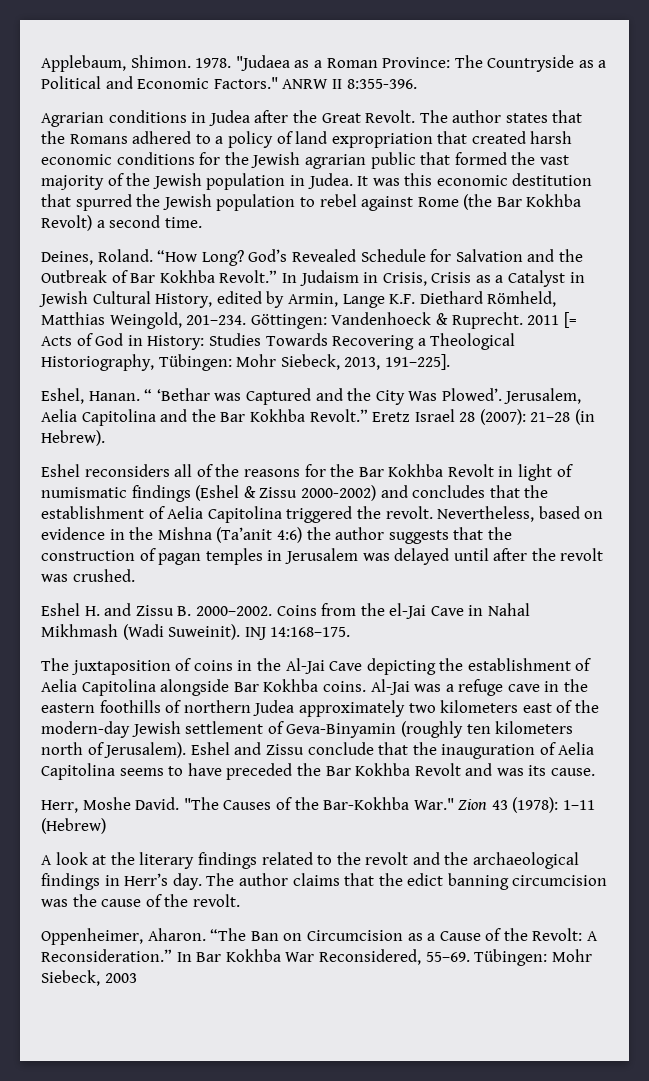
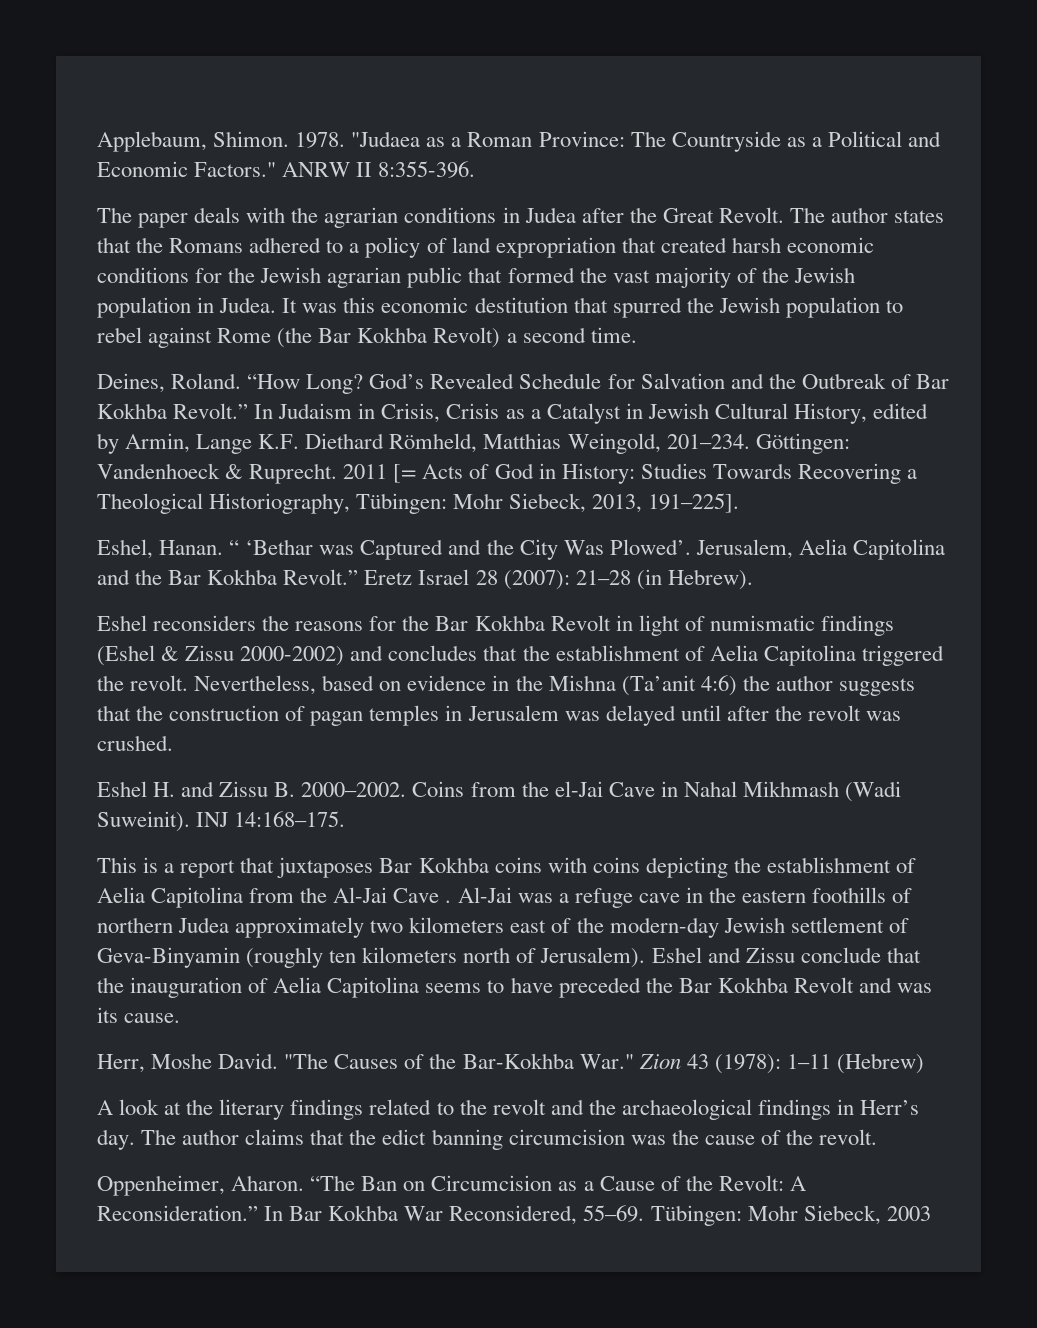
[41,112,104,127] Agrarian -> [97,207,399,228] The paper deals with the agrarian
[174,464,213,477] all of -> (257, 623) none
[41,658,363,675] The juxtaposition of coins in the Al-Jai Cave -> [97,857,640,878] This is a report that juxtaposes Bar Kokhba coins with coins
[160,679,366,696] alongside Bar Kokhba coins. -> [249,887,452,903] from the Al-Jai Cave .

